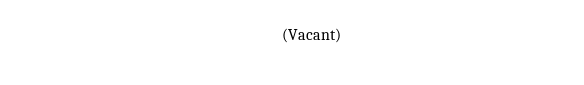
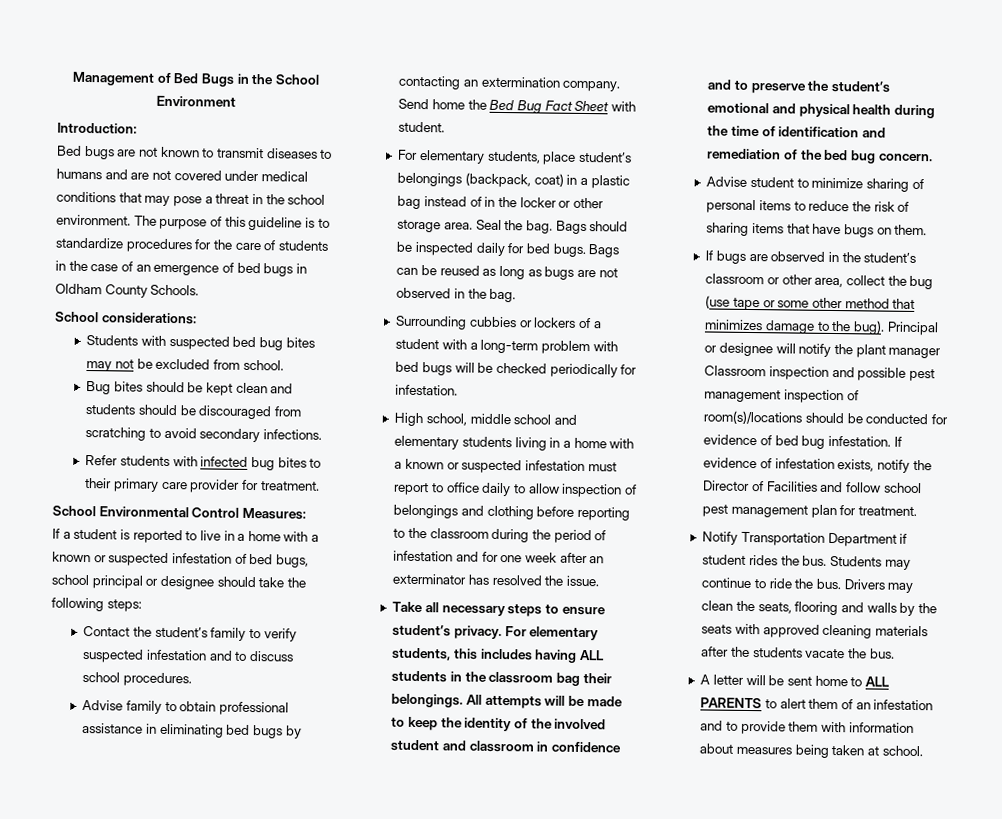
[281,28,341,43] (Vacant) -> [72,71,320,87] [155,95,236,107] [57,122,137,134] [57,145,333,160] [56,168,308,182] [56,191,326,207] [56,214,330,231] [55,237,329,253] [55,260,307,277] [55,283,200,298] [55,311,197,325] [86,335,315,351] [86,358,284,372] [86,381,294,396] [85,404,303,420] [85,427,323,443] [85,454,322,471] [85,477,320,493] [52,505,306,520] [52,528,320,544] [52,551,309,568] [51,574,306,590] [51,597,142,612] [83,625,297,642] [82,648,295,663] [82,671,193,687] [82,699,290,716] [82,722,302,739] [398,75,621,92] [398,98,636,114] [398,121,446,133] [398,149,633,165] [397,172,630,189] [397,195,604,210] [397,219,629,235] [396,241,620,258] [396,265,618,280] [396,287,517,303] [395,315,602,330] [395,338,618,355] [395,361,638,378] [395,384,459,396] [394,412,578,427] [394,435,635,451] [394,458,617,474] [393,482,637,498] [393,504,631,521] [393,527,607,544] [393,550,605,564] [392,573,600,587] [392,601,606,617] [392,624,600,641] [391,647,606,663] [391,670,612,686] [391,693,623,709] [391,716,607,732] [390,739,622,753] [707,79,891,94] [707,102,936,119] [707,125,887,138] [707,148,933,164] [706,176,924,192] [706,199,910,214] [706,222,928,238] [705,250,917,264] [705,273,934,290] [705,295,916,311] [704,319,939,336] [704,342,942,359] [704,365,936,382] [704,389,859,404] [703,410,949,425] [703,434,902,449] [703,457,932,473] [703,480,922,494] [702,504,918,519] [702,531,908,547] [702,554,911,570] [701,577,914,593] [701,600,937,617] [701,623,929,639] [701,646,895,659] [700,674,890,687] [700,697,934,711] [700,720,914,735] [699,743,923,758] Management of Bed Bugs in the School Environment // Introduction: // Bed bugs are not known to transmit diseases to humans and are not covered under medical conditions that may pose a threat in the school environment. The purpose of this guideline is to standardize procedures for the care of students in the case of an emergence of bed bugs in Oldham County Schools. // School considerations: // Students with suspected bed bug bites may not be excluded from school. // Bug bites should be kept clean and students should be discouraged from scratching to avoid secondary infections. // Refer students with infected bug bites to their primary care provider for treatment. // School Environmental Control Measures: // If a student is reported to live in a home with a known or suspected infestation of bed bugs, school principal or designee should take the following steps: // Contact the student’s family to verify suspected infestation and to discuss school procedures. // Advise family to obtain professional assistance in eliminating bed bugs by contacting an extermination company. Send home the Bed Bug Fact Sheet with student. // For elementary students, place student’s belongings (backpack, coat) in a plastic bag instead of in the locker or other storage area. Seal the bag. Bags should be inspected daily for bed bugs. Bags can be reused as long as bugs are not observed in the bag. // Surrounding cubbies or lockers of a student with a long-term problem with bed bugs will be checked periodically for infestation. // High school, middle school and elementary students living in a home with a known or suspected infestation must report to office daily to allow inspection of belongings and clothing before reporting to the classroom during the period of infestation and for one week after an exterminator has resolved the issue. // Take all necessary steps to ensure student’s privacy. For elementary students, this includes having ALL students in the classroom bag their belongings. All attempts will be made to keep the identity of the involved student and classroom in confidence and to preserve the student’s emotional and physical health during the time of identification and remediation of the bed bug concern. // Advise student to minimize sharing of personal items to reduce the risk of sharing items that have bugs on them. // If bugs are observed in the student’s classroom or other area, collect the bug (use tape or some other method that minimizes damage to the bug). Principal or designee will notify the plant manager Classroom inspection and possible pest management inspection of room(s)/locations should be conducted for evidence of bed bug infestation. If evidence of infestation exists, notify the Director of Facilities and follow school pest management plan for treatment. // Notify Transportation Department if student rides the bus. Students may continue to ride the bus. Drivers may clean the seats, flooring and walls by the seats with approved cleaning materials after the students vacate the bus. // A letter will be sent home to ALL PARENTS to alert them of an infestation and to provide them with information about measures being taken at school.

